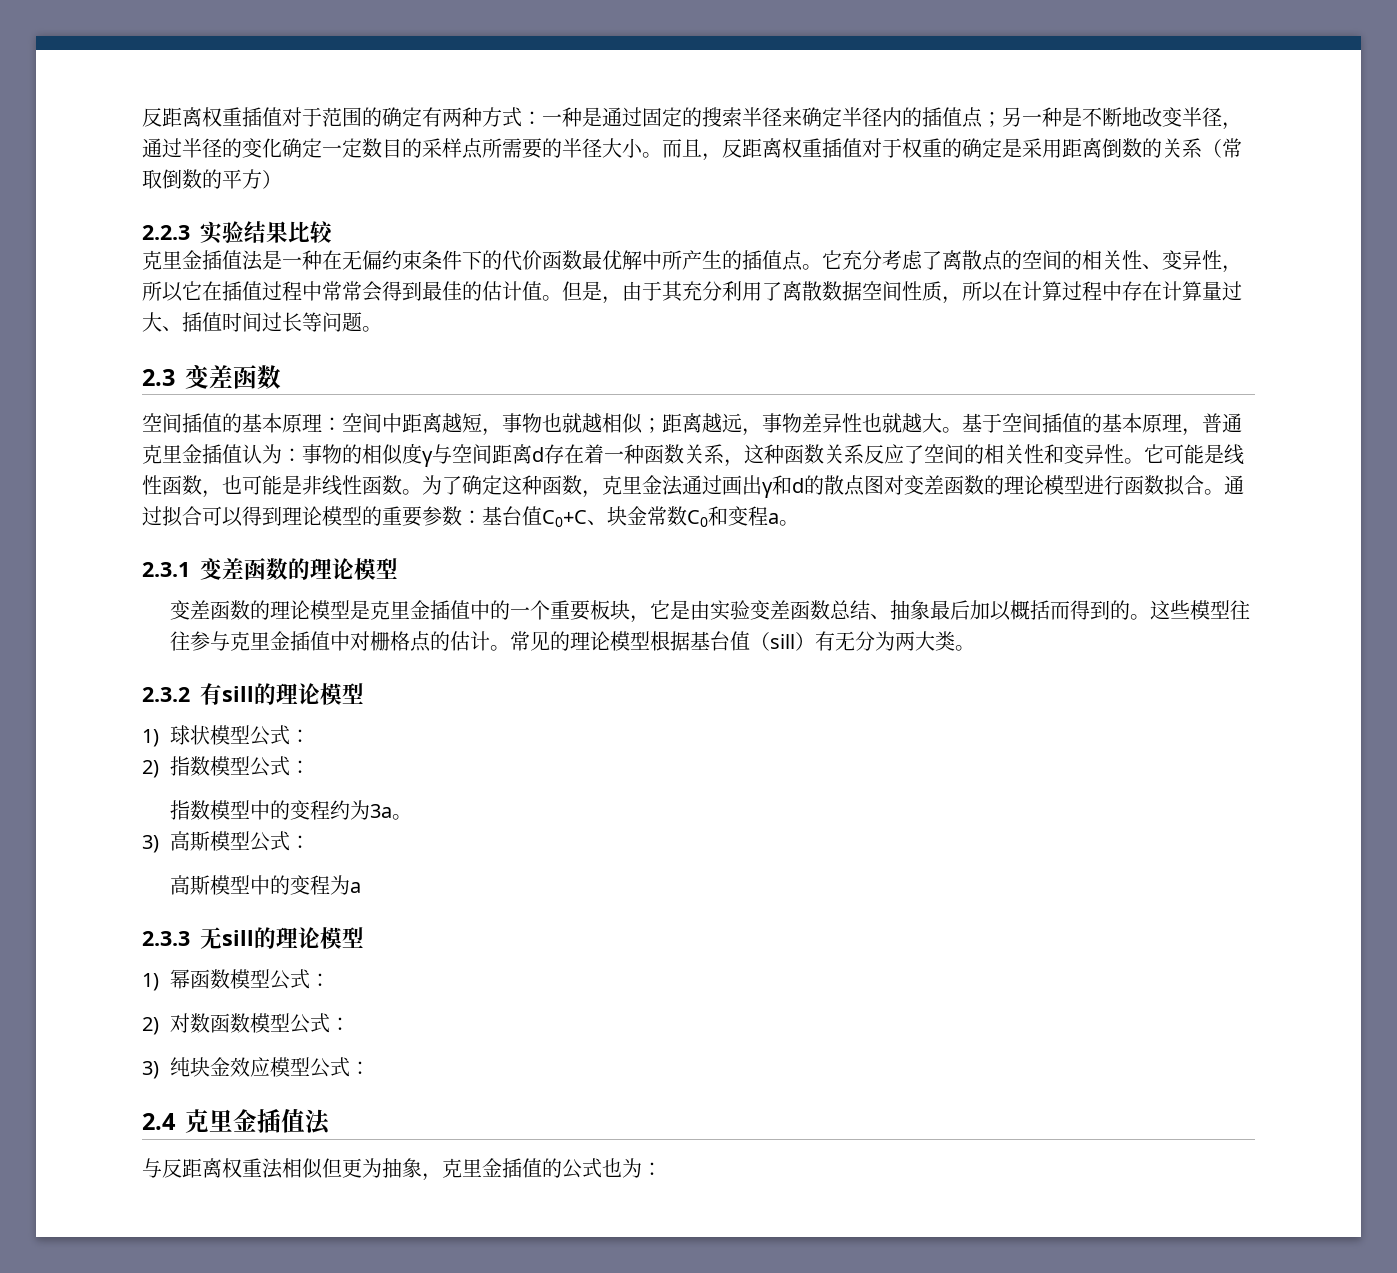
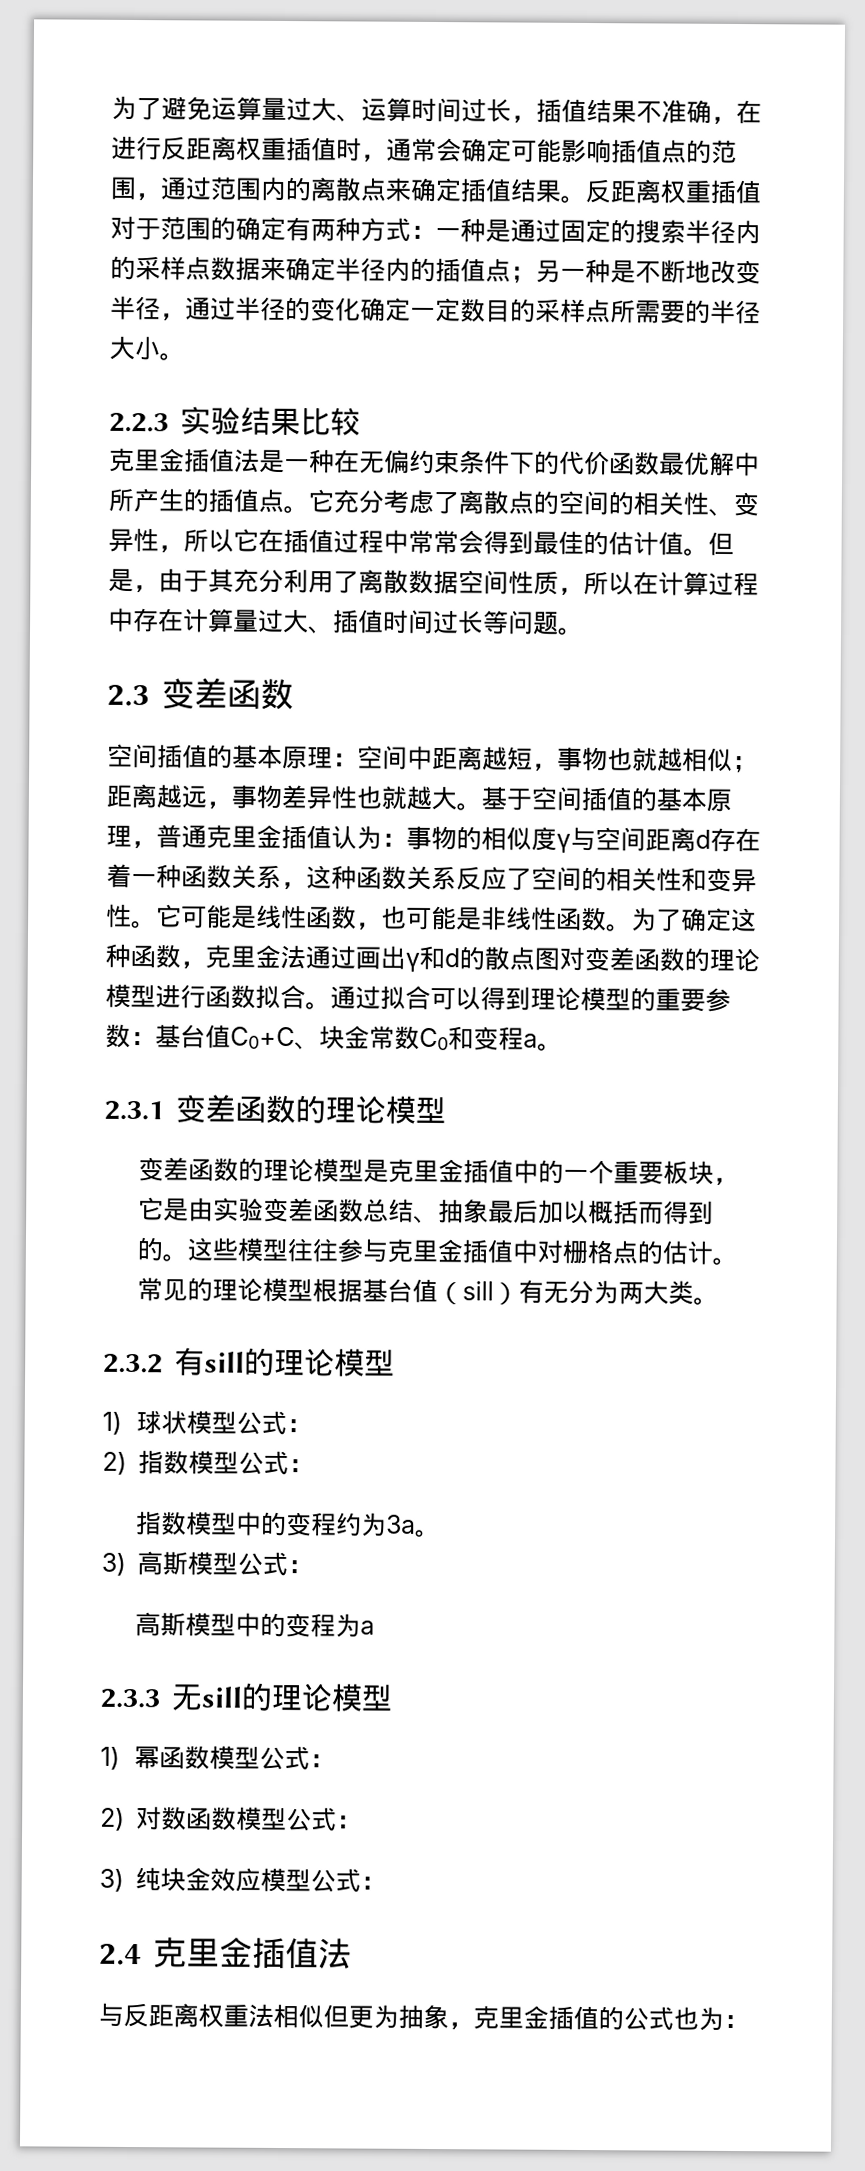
(142, 117) none -> [111,95,762,125] [111,135,737,164] [110,176,586,203] 为了避免运算量过大、运算时间过长，插值结果不准确，在进行反距离权重插值时，通常会确定可能影响插值点的范围，通过范围内的离散点来确定插值结果。
(782, 117) none -> [735,219,761,245] [110,255,261,281] 内的采样点数据
[662,138,1242,161] [142,169,282,189] 而且，反距离权重插值对于权重的确定是采用距离倒数的关系（常取倒数的平方） -> (185, 357) none

